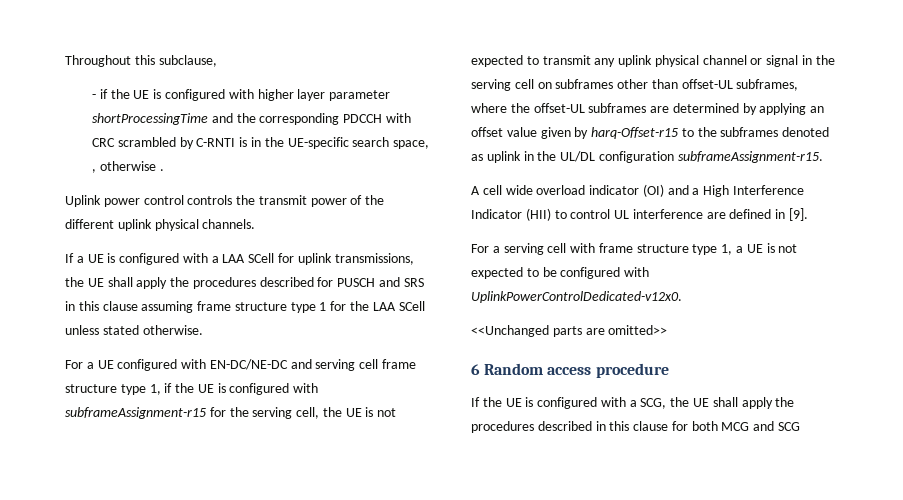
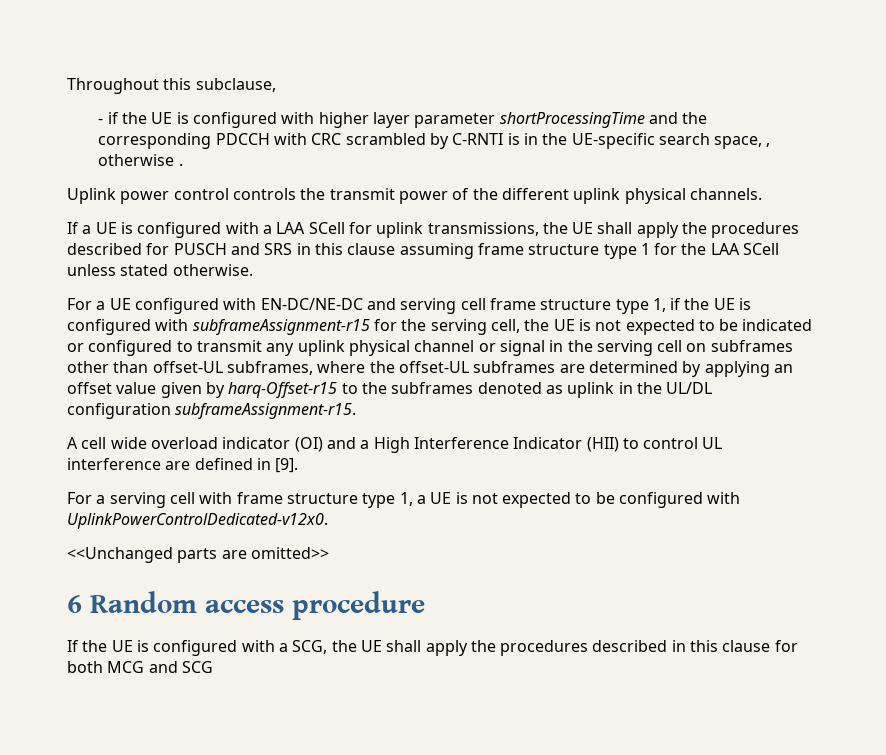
(539, 60) none -> [719,319,813,331] [67,340,193,356] be indicated or configured to

